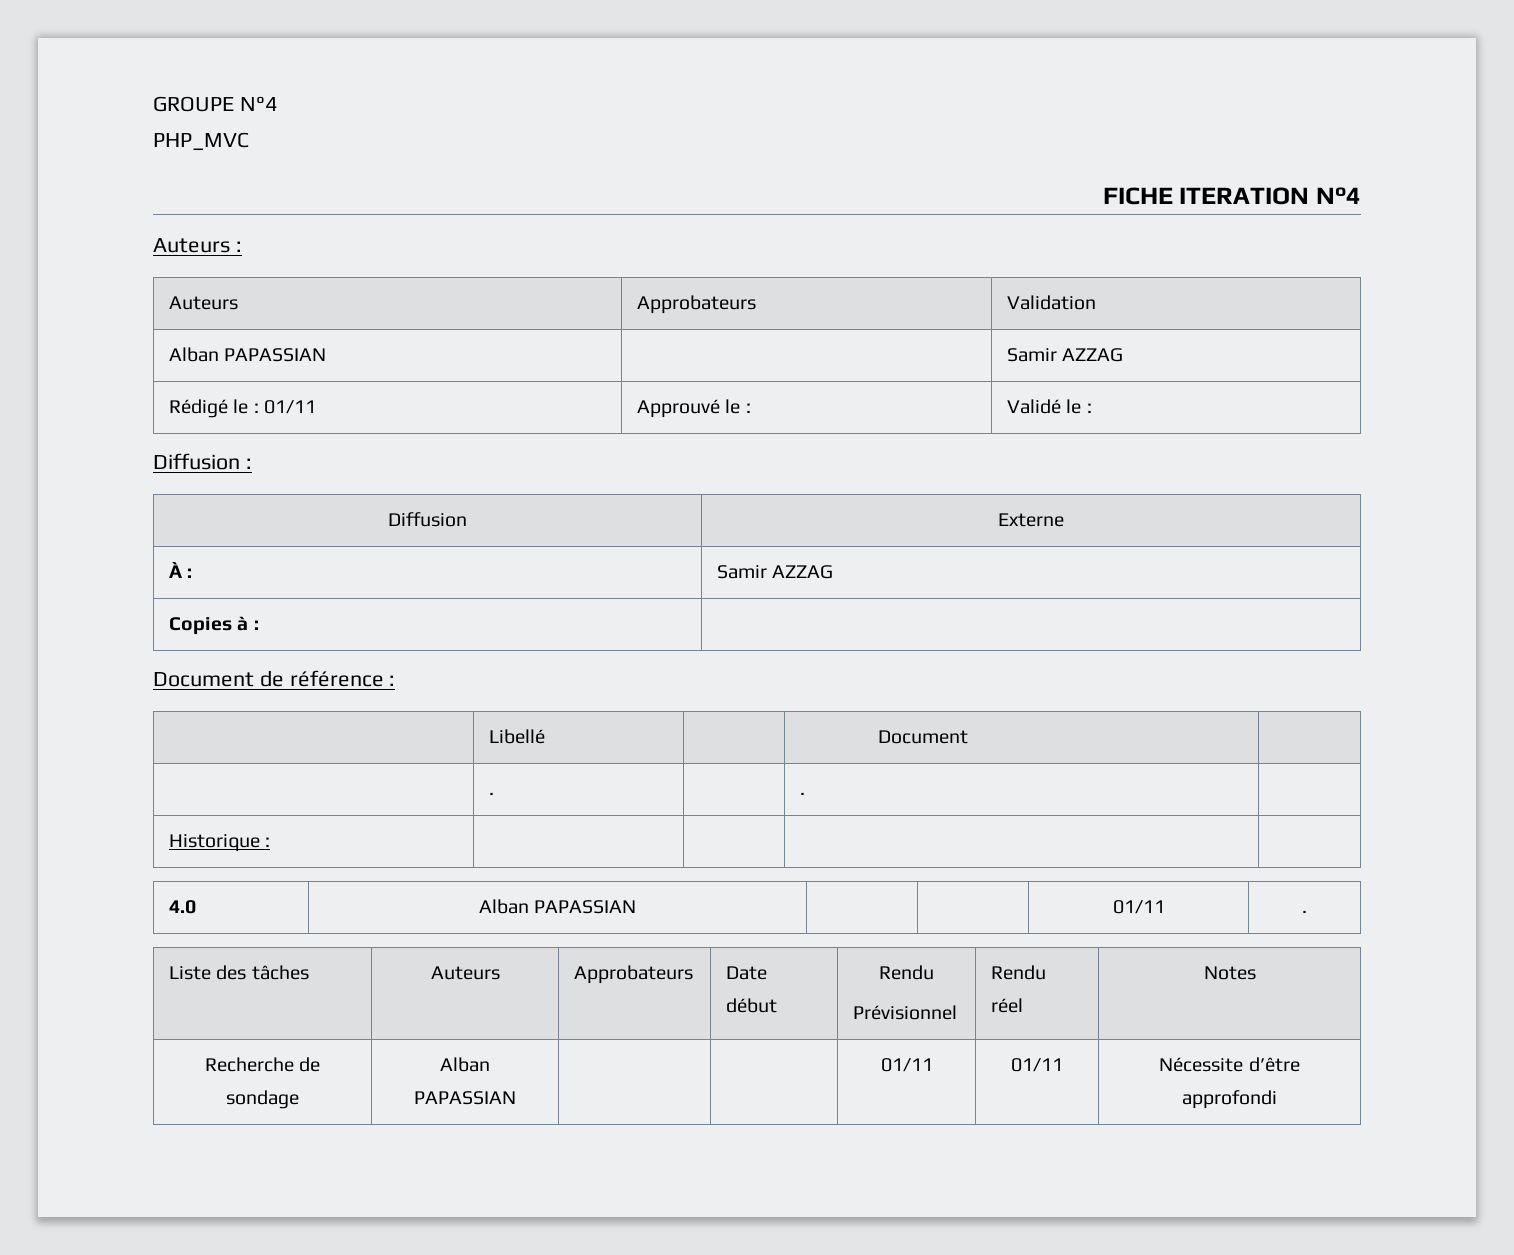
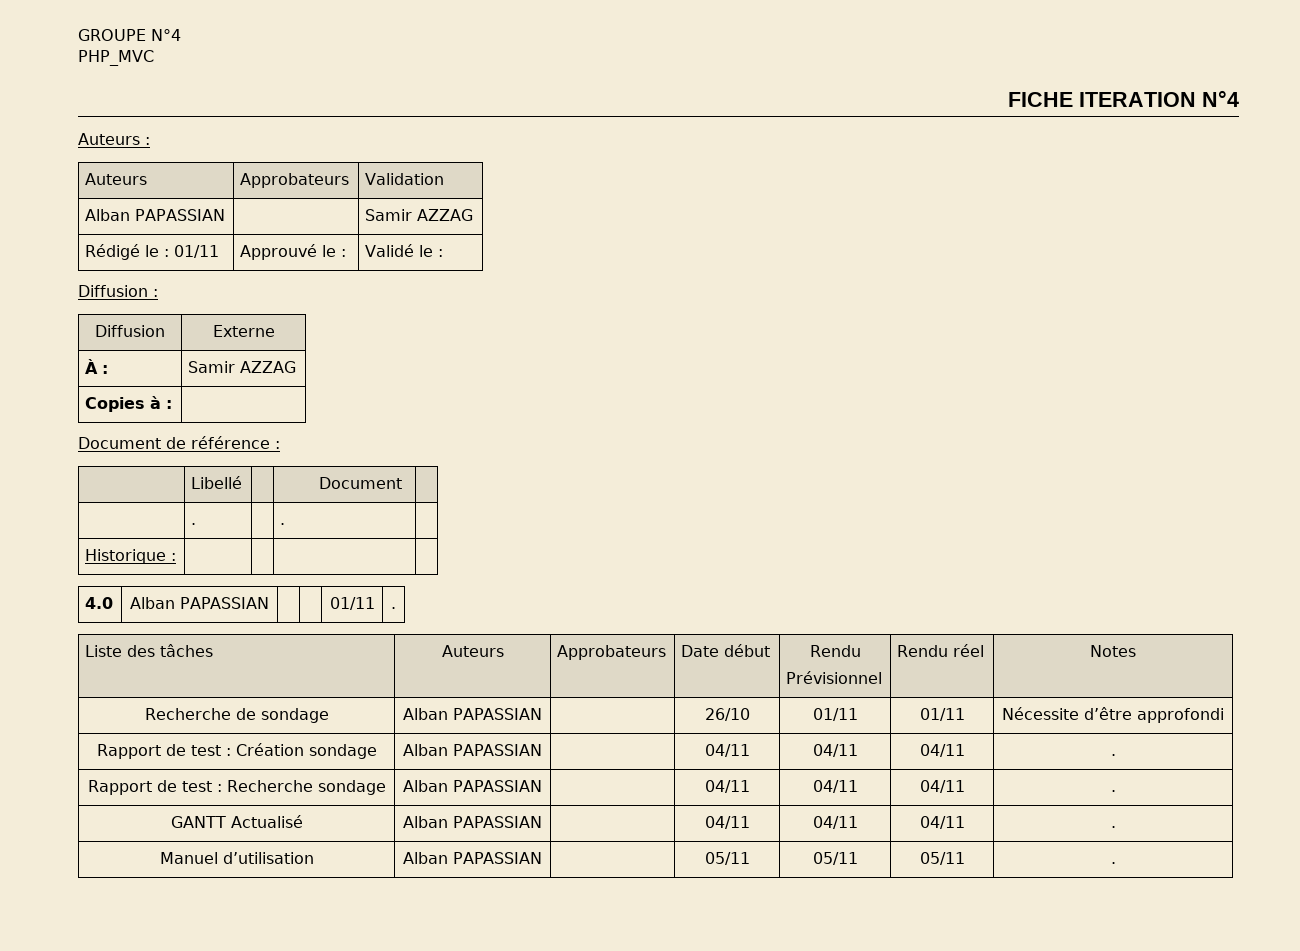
(516, 1098) none -> [704,708,750,721] 26/10
(1277, 1099) none -> [96,743,377,759] [402,744,543,756] [704,744,750,757] [812,744,858,757] [919,744,965,757] [1110,754,1116,756] [87,780,386,795] [402,780,543,792] [704,780,750,793] [812,780,858,793] [919,780,965,793] [1110,790,1116,792] [170,815,303,828] [402,816,543,828] [704,816,750,829] [812,816,858,829] [919,816,965,829] [1110,826,1116,828] [159,852,314,864] [402,852,543,864] [704,852,750,865] [812,852,858,865] [919,852,965,865] [1110,862,1116,864] // Rapport de test : Création sondage | Alban PAPASSIAN | | 04/11 | 04/11 | 04/11 | . // Rapport de test : Recherche sondage | Alban PAPASSIAN | | 04/11 | 04/11 | 04/11 | . // GANTT Actualisé | Alban PAPASSIAN | | 04/11 | 04/11 | 04/11 | . // Manuel d’utilisation | Alban PAPASSIAN | | 05/11 | 05/11 | 05/11 | .

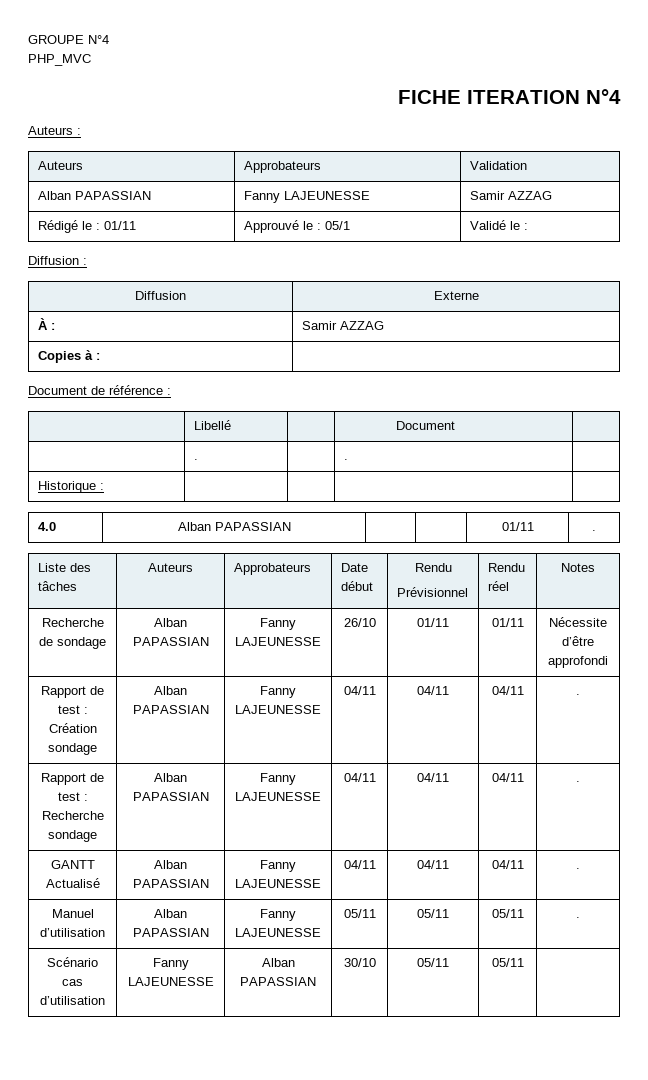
(226, 215) none -> [243,191,370,203] Fanny LAJEUNESSE
(347, 253) none -> [324,221,350,230] 05/1
(543, 714) none -> [260,618,296,630] [235,637,321,646] Fanny LAJEUNESSE
(543, 750) none -> [260,686,296,698] [235,705,321,714] Fanny LAJEUNESSE
(543, 786) none -> [260,773,296,785] [235,792,321,801] Fanny LAJEUNESSE
(543, 822) none -> [260,860,296,872] [235,879,321,888] Fanny LAJEUNESSE
(543, 858) none -> [260,909,296,921] [235,928,321,937] Fanny LAJEUNESSE
(1116, 863) none -> [47,957,98,967] [62,979,83,986] [40,996,105,1005] [152,958,189,970] [127,977,214,986] [261,958,295,967] [240,977,316,986] [343,958,376,967] [417,958,449,967] [491,958,524,967] // Scénario cas d’utilisation | Fanny LAJEUNESSE | Alban PAPASSIAN | 30/10 | 05/11 | 05/11 |

